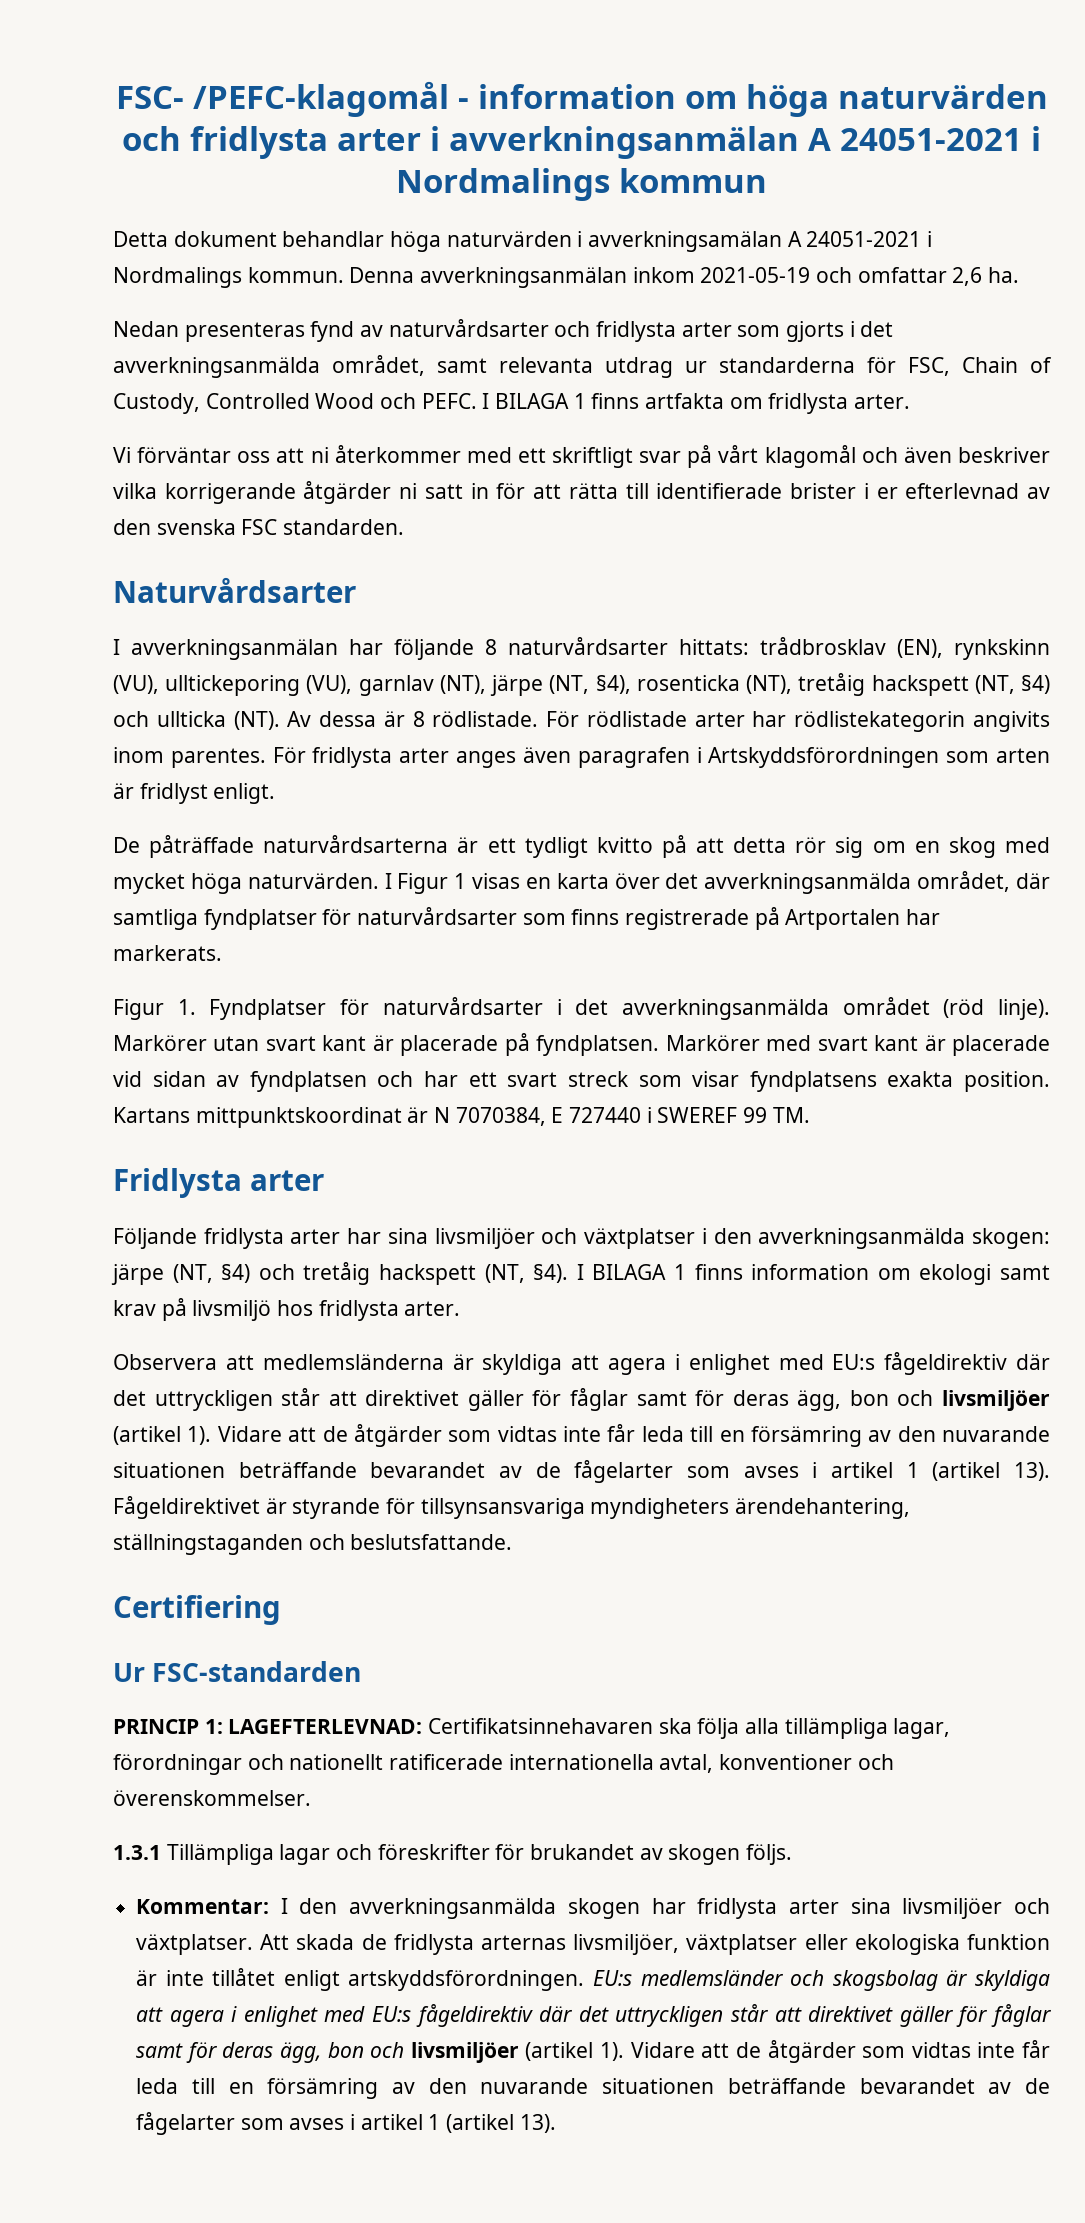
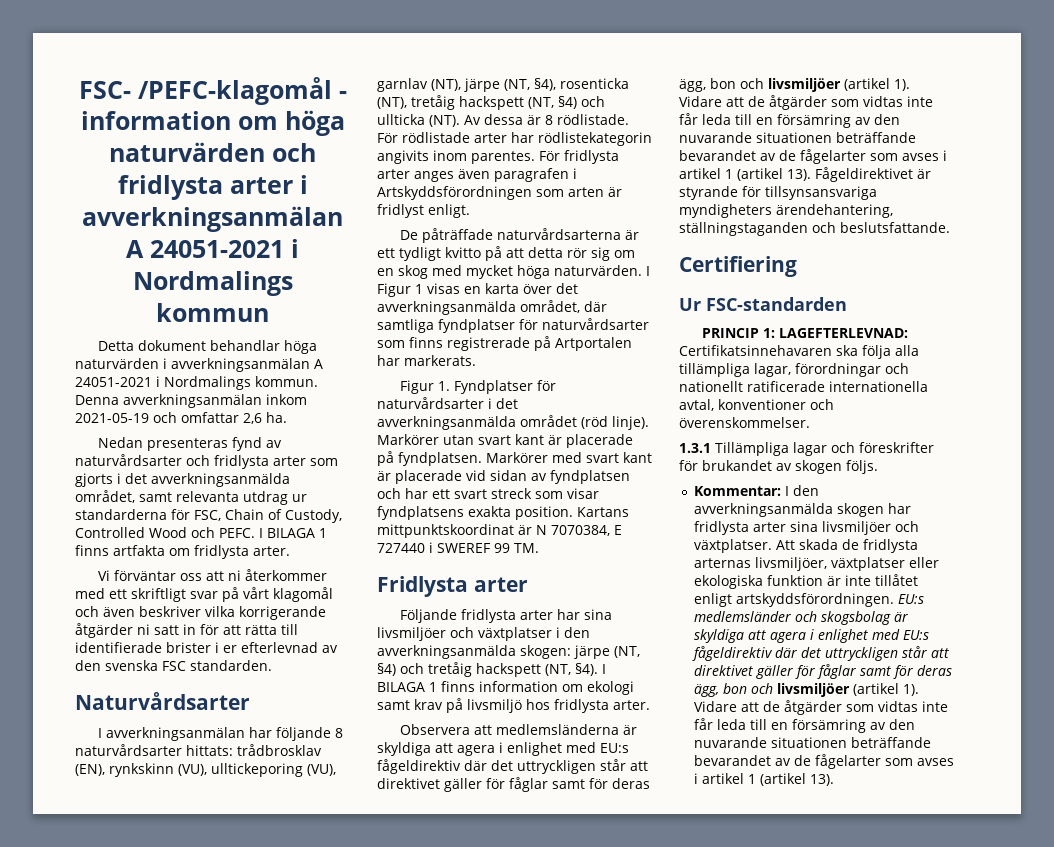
[588,231,783,252] avverkningsamälan -> [171,358,310,372] avverkningsanmälan

